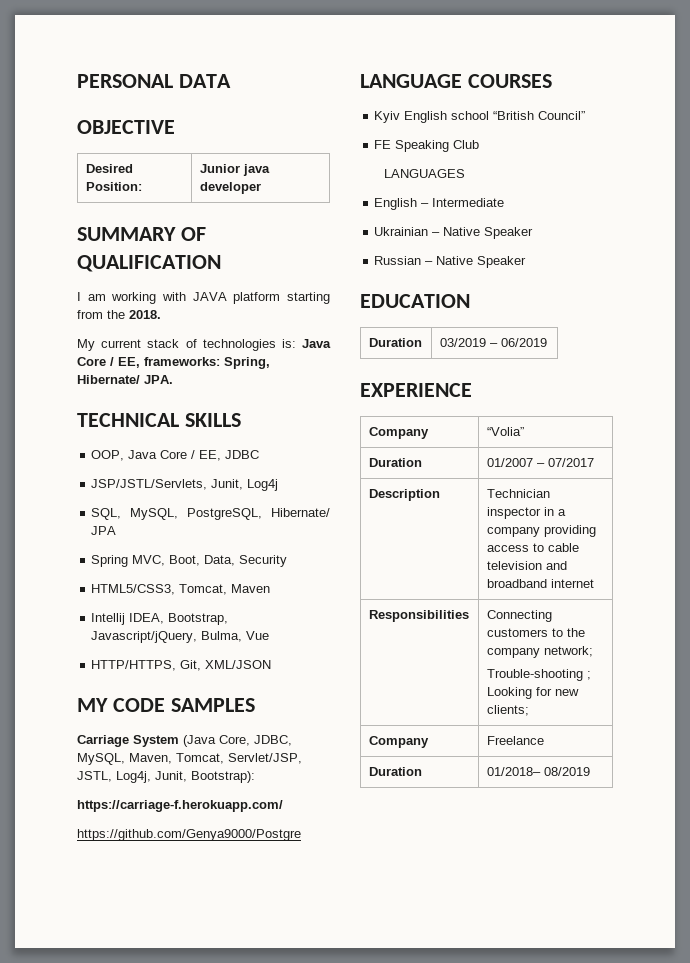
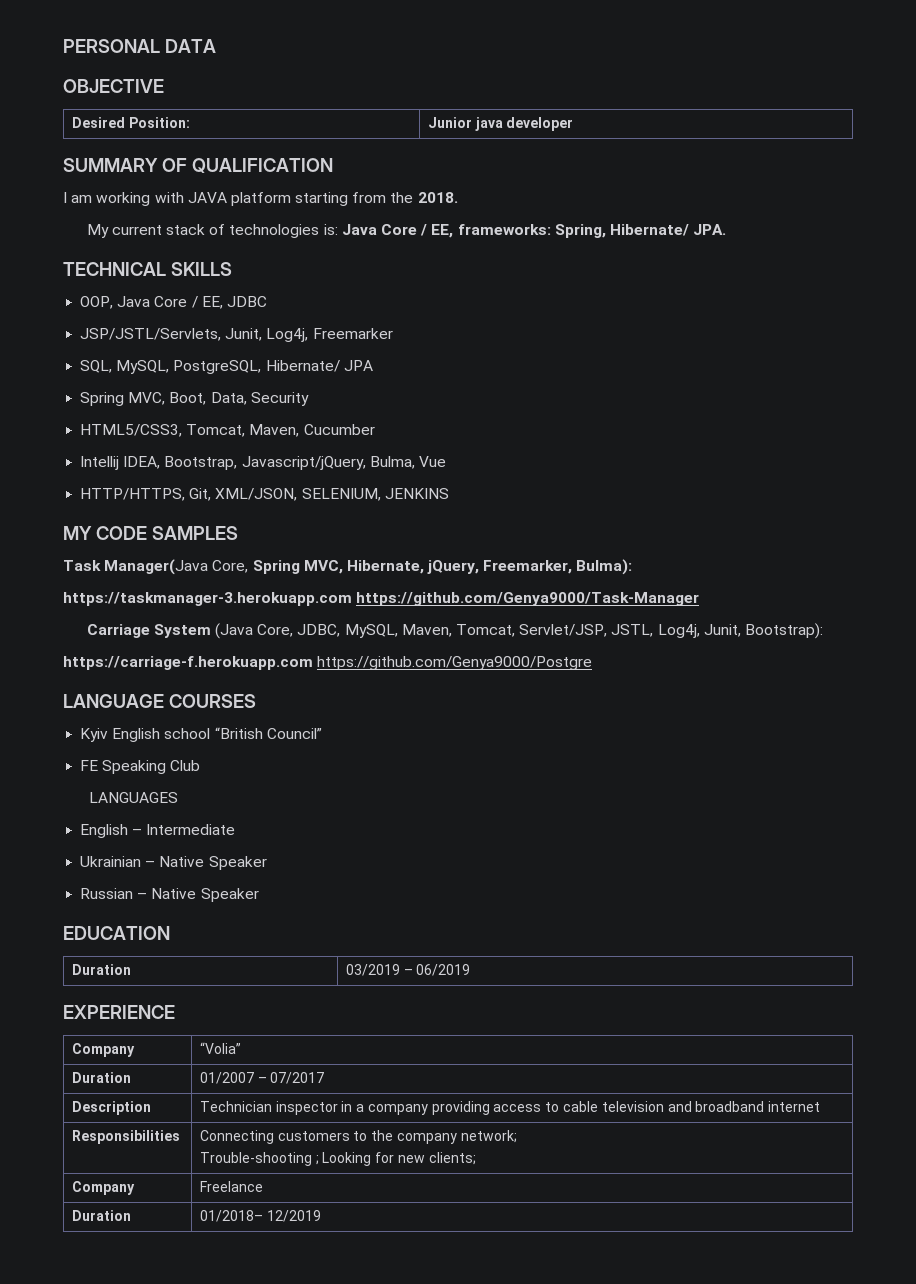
[247,479,279,491] Log4j -> [266,328,393,342] Log4j, Freemarker
[231,584,271,593] Maven -> [249,424,375,437] Maven, Cucumber
[205,660,272,669] XML/JSON -> [215,488,449,501] XML/JSON, SELENIUM, JENKINS
(255, 705) none -> [63,559,633,575] [63,592,700,606] // Task Manager(Java Core, Spring MVC, Hibernate, jQuery, Freemarker, Bulma): // https://taskmanager-3.herokuapp.com https://github.com/Genya9000/Task-Manager
[77,800,283,812] https://carriage-f.herokuapp.com/ // -> [63,656,313,670] https://carriage-f.herokuapp.com
[543,767,590,776] 08/2019 -> [266,1210,321,1222] 12/2019

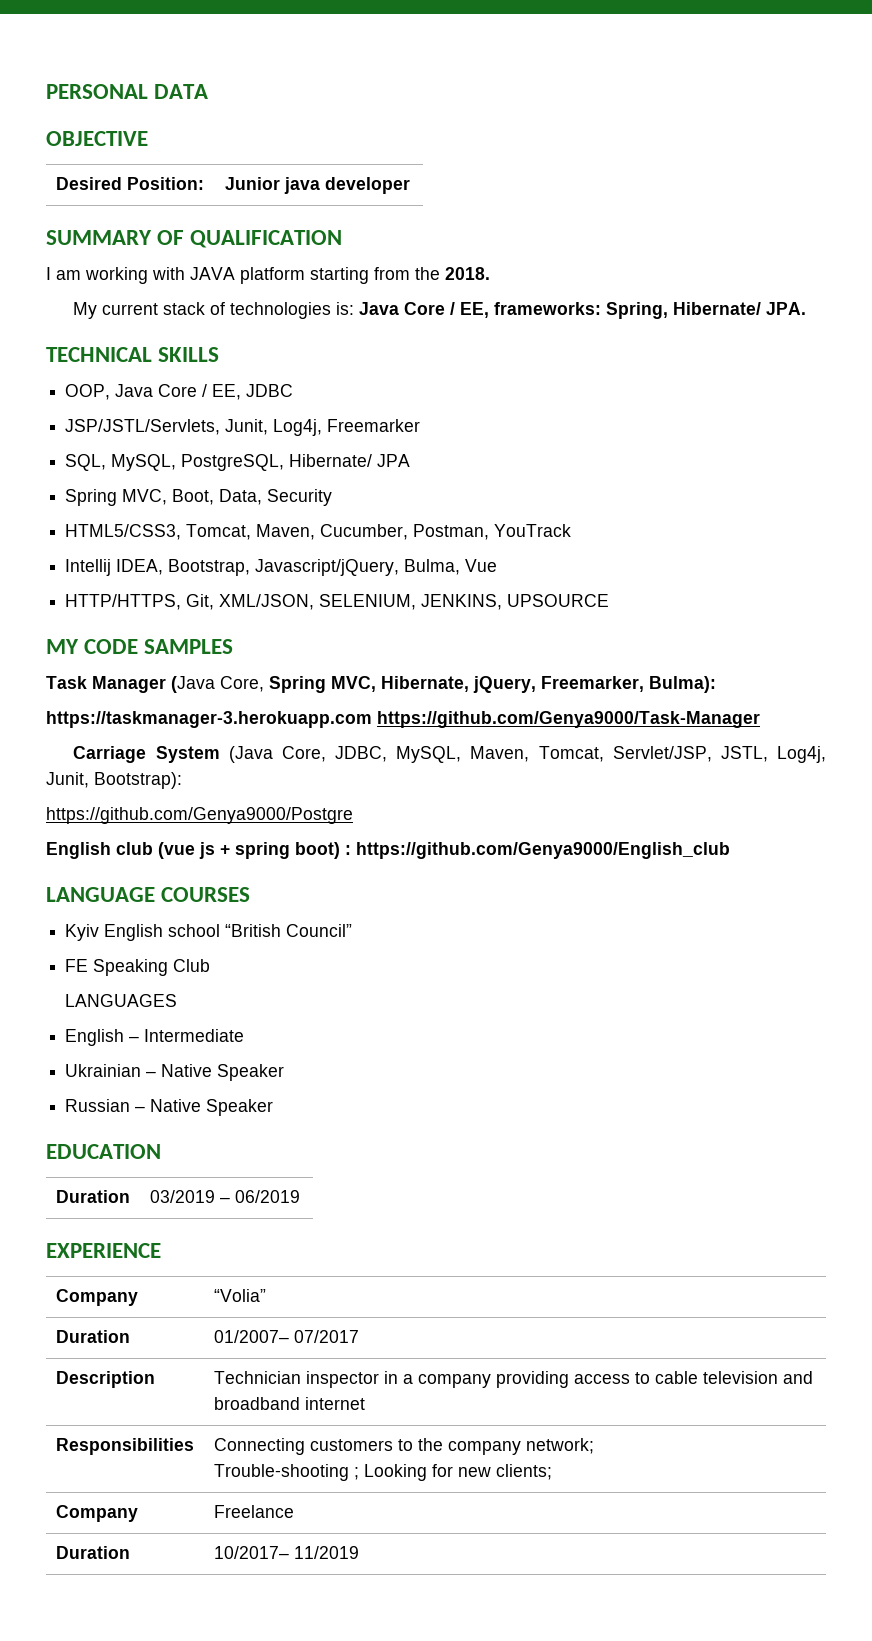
[303,424,375,435] Cucumber -> [320,524,572,540] Cucumber, Postman, YouTrack
[384,488,449,499] JENKINS -> [421,594,610,610] JENKINS, UPSOURCE
[104,559,209,575] Manager(Java -> [92,676,215,693] Manager (Java
[63,656,313,670] https://carriage-f.herokuapp.com -> (182, 780) none
(593, 663) none -> [46,842,730,859] // English club (vue js + spring boot) : https://github.com/Genya9000/English_club
[199,1072,267,1084] 01/2007 – -> [213,1330,289,1343] 01/2007–
[199,1210,321,1222] 01/2018– 12/2019 -> [213,1546,359,1559] 10/2017– 11/2019

